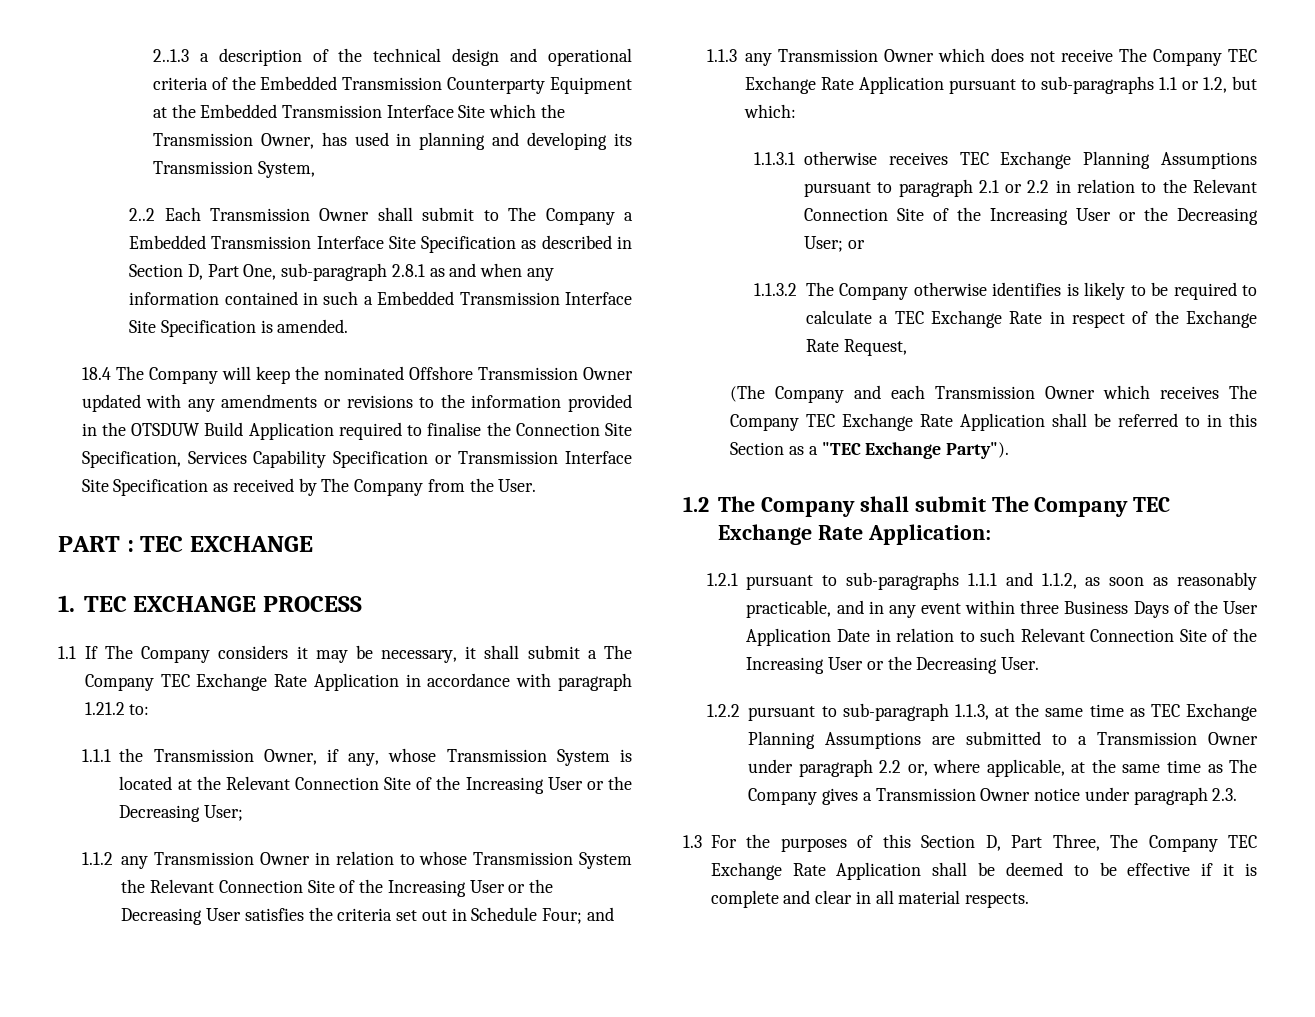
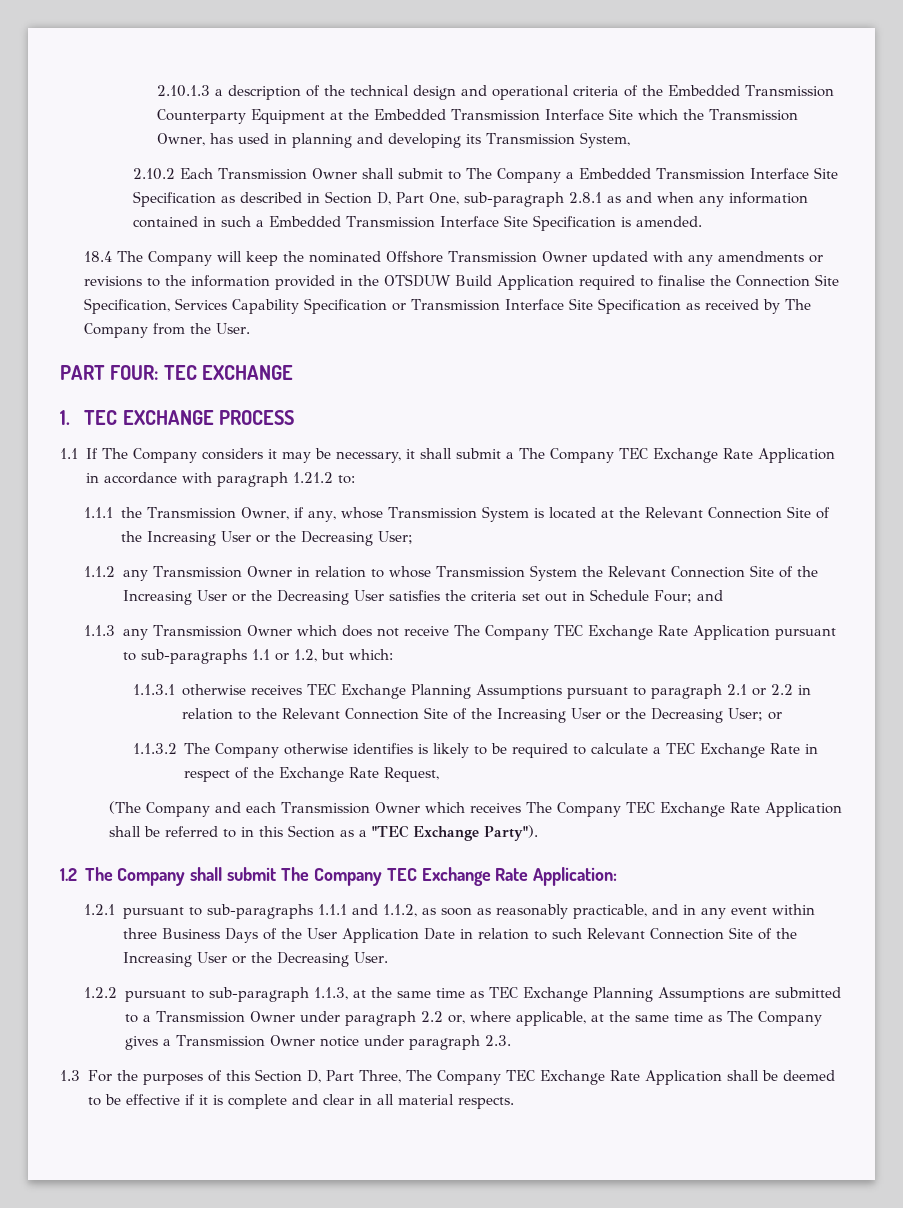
[152,49,189,62] 2..1.3 -> [157,85,211,97] 2.10.1.3
[129,208,156,221] 2..2 -> [132,168,175,180] 2.10.2
[126,540,134,552] : -> [110,365,159,380] FOUR:

